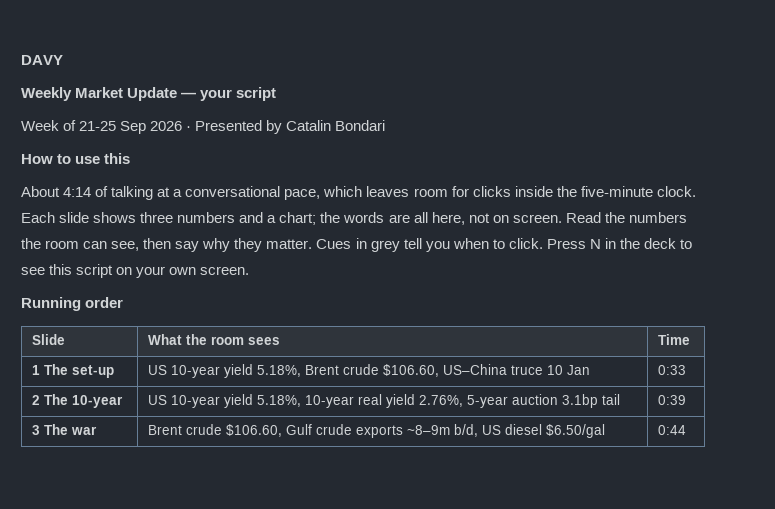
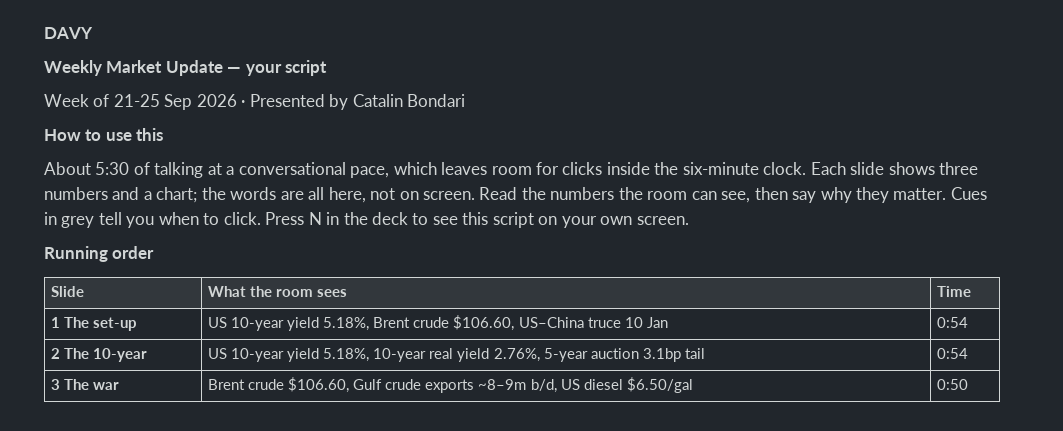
[63,187,92,197] 4:14 -> [95,162,130,175] 5:30
[580,186,653,197] five-minute -> [682,162,759,175] six-minute
[658,365,687,375] 0:33 -> [937,317,969,328] 0:54
[658,395,687,405] 0:39 -> [937,348,969,359] 0:54
[658,425,687,435] 0:44 -> [937,379,969,390] 0:50

